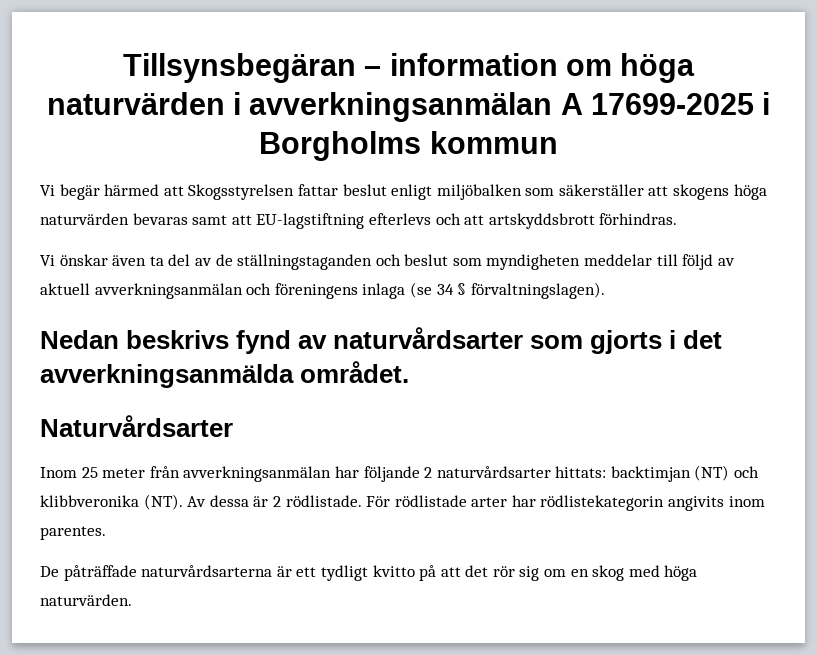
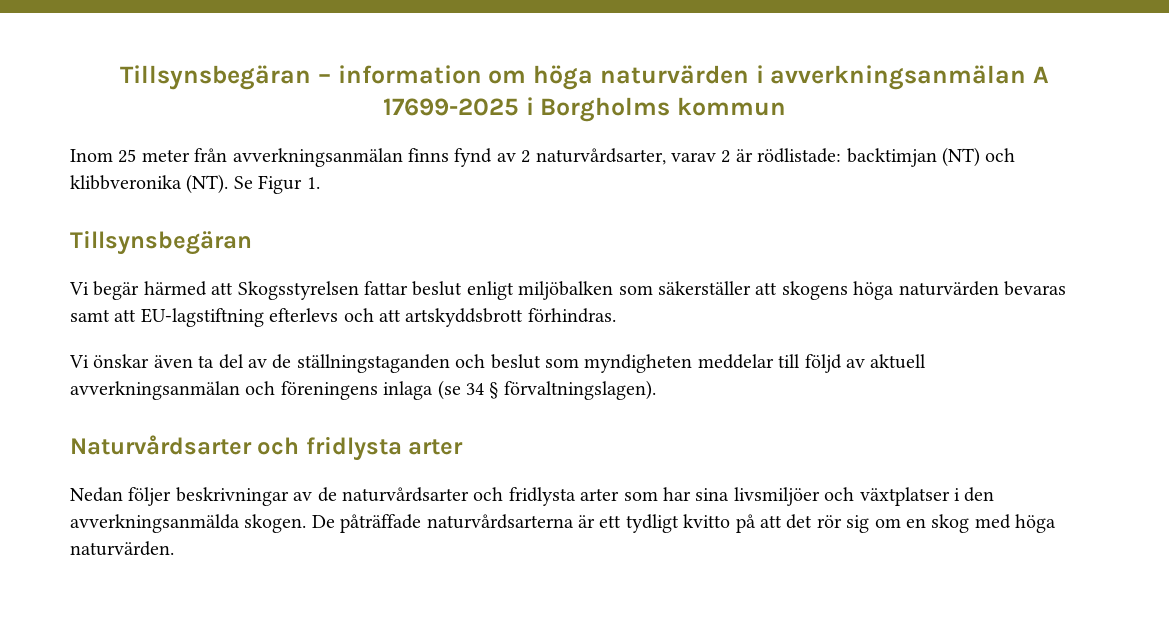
(558, 142) none -> [70,147,1016,167] [70,174,320,194] [70,230,252,255] // Inom 25 meter från avverkningsanmälan finns fynd av 2 naturvårdsarter, varav 2 är rödlistade: backtimjan (NT) och klibbveronika (NT). Se Figur 1. // Tillsynsbegäran
[40,327,723,354] [40,361,410,388] [40,415,233,437] [40,465,760,482] [40,494,765,511] [40,526,106,540] Nedan beskrivs fynd av naturvårdsarter som gjorts i det avverkningsanmälda området. // Naturvårdsarter // Inom 25 meter från avverkningsanmälan har följande 2 naturvårdsarter hittats: backtimjan (NT) och klibbveronika (NT). Av dessa är 2 rödlistade. För rödlistade arter har rödlistekategorin angivits inom parentes. // -> [70,435,464,461] [70,487,995,506] [70,514,307,533] Naturvårdsarter och fridlysta arter // Nedan följer beskrivningar av de naturvårdsarter och fridlysta arter som har sina livsmiljöer och växtplatser i den avverkningsanmälda skogen.

